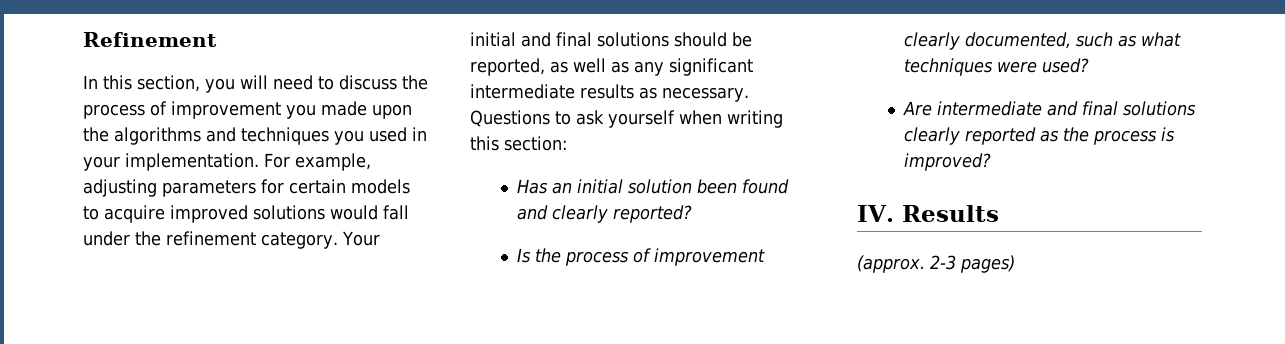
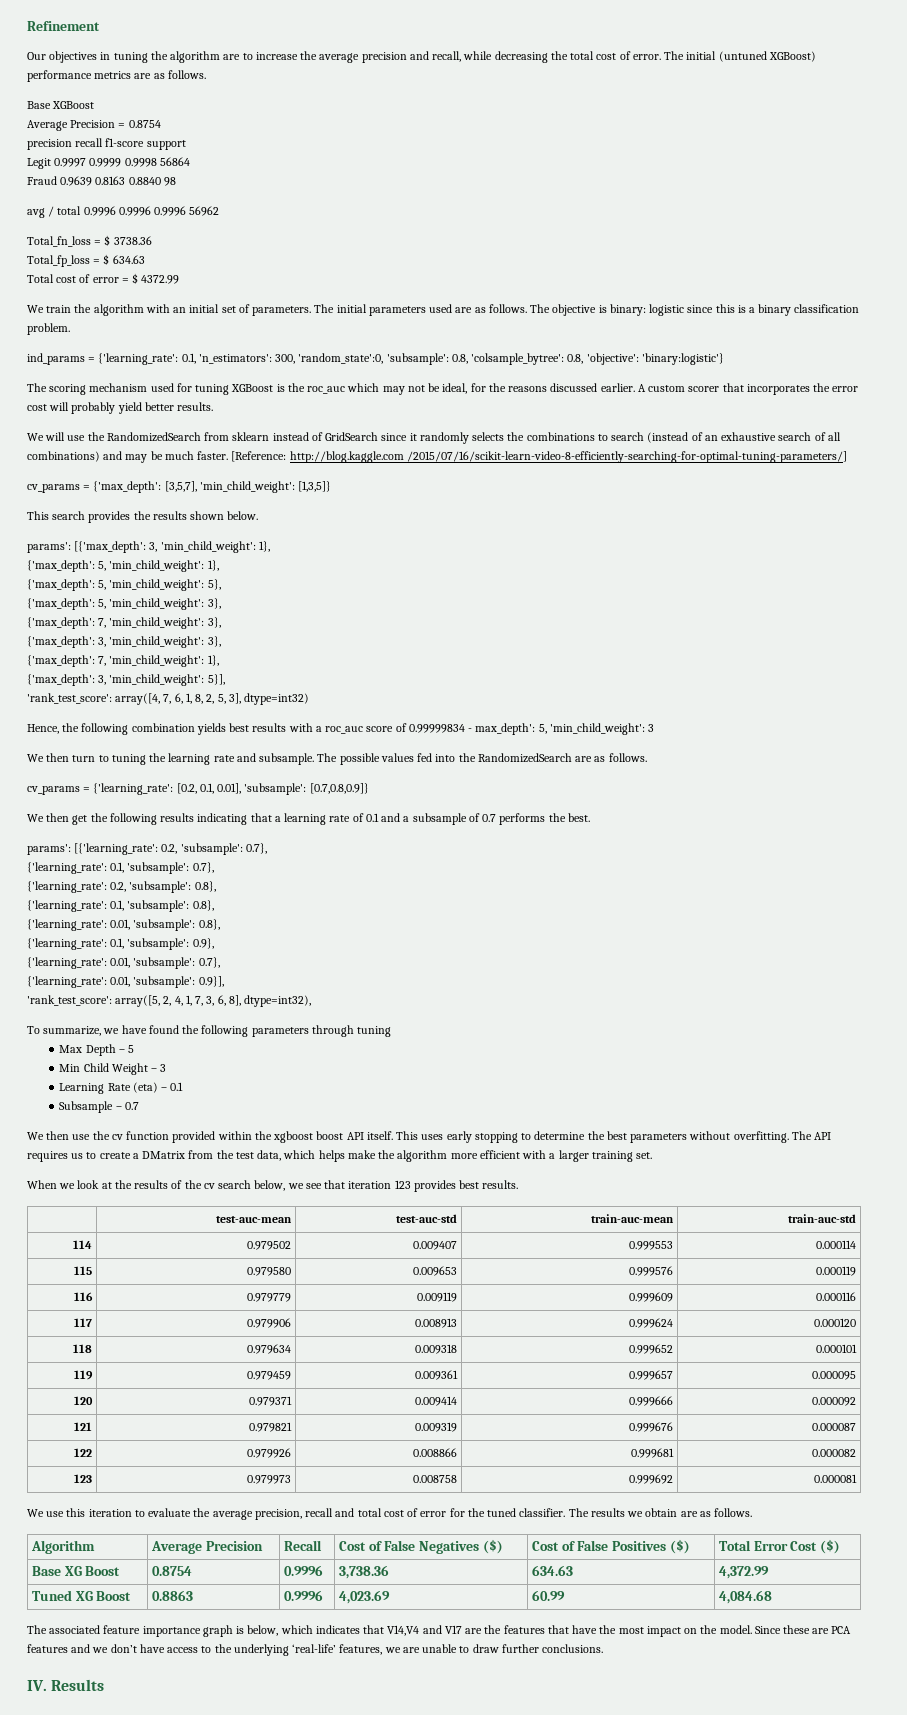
[83,75,428,93] [83,101,412,119] [83,127,427,145] [83,153,371,171] [83,179,410,197] [83,205,409,223] [83,231,380,249] [470,32,752,47] [470,58,753,76] [470,84,749,102] [470,110,783,128] [470,136,567,151] [516,179,789,194] [516,205,692,223] [516,248,765,266] [903,32,1181,50] [903,58,1089,76] [902,101,1196,116] [903,127,1175,145] [903,153,991,171] In this section, you will need to discuss the process of improvement you made upon the algorithms and techniques you used in your implementation. For example, adjusting parameters for certain models to acquire improved solutions would fall under the refinement category. Your initial and final solutions should be reported, as well as any significant intermediate results as necessary. Questions to ask yourself when writing this section: // Has an initial solution been found and clearly reported? // Is the process of improvement clearly documented, such as what techniques were used? // Are intermediate and final solutions clearly reported as the process is improved? -> [27,51,816,63] [27,70,206,82] [27,101,95,109] [27,120,161,131] [27,138,186,150] [27,157,190,169] [27,176,176,186] [27,206,220,218] [27,235,152,247] [27,254,145,267] [27,273,180,284] [27,304,860,316] [27,323,70,335] [27,353,724,365] [27,383,859,395] [27,402,214,414] [27,432,841,444] [27,451,847,463] [27,481,332,493] [27,511,259,523] [27,541,270,553] [27,560,219,572] [27,579,221,591] [27,598,221,610] [27,617,221,629] [27,636,221,648] [27,655,219,667] [27,674,225,686] [27,693,310,705] [27,723,655,735] [27,753,647,765] [27,783,369,795] [27,813,590,825] [27,843,267,855] [27,862,214,874] [27,881,216,893] [27,900,214,912] [27,919,220,931] [27,938,214,950] [27,957,220,969] [27,976,224,988] [27,995,312,1007] [27,1025,392,1037] [59,1044,135,1056] [59,1063,167,1075] [59,1082,184,1094] [59,1101,139,1113] [27,1131,832,1143] [27,1150,653,1162] [27,1180,519,1192] [216,1216,293,1223] [396,1214,458,1223] [591,1214,675,1223] [788,1214,857,1223] [73,1240,93,1249] [247,1241,292,1250] [413,1241,458,1250] [629,1241,674,1250] [816,1240,857,1249] [74,1266,93,1275] [247,1267,292,1276] [413,1266,458,1276] [629,1266,674,1276] [816,1266,857,1276] [74,1292,94,1301] [247,1293,292,1302] [417,1292,458,1302] [629,1292,674,1302] [816,1292,857,1301] [74,1318,93,1327] [247,1318,292,1328] [415,1318,458,1328] [629,1318,674,1328] [814,1318,857,1327] [73,1344,93,1353] [247,1344,292,1354] [415,1344,458,1354] [629,1344,674,1354] [816,1344,858,1353] [74,1370,94,1380] [247,1371,292,1380] [415,1370,459,1380] [629,1370,674,1380] [812,1371,857,1380] [74,1396,94,1405] [249,1396,293,1406] [415,1396,458,1406] [629,1396,674,1406] [812,1397,857,1406] [74,1422,93,1431] [249,1422,293,1432] [415,1422,458,1432] [629,1422,674,1432] [812,1423,857,1431] [74,1448,93,1457] [247,1448,292,1458] [413,1448,458,1457] [631,1448,675,1458] [812,1449,857,1457] [74,1474,93,1483] [247,1475,292,1484] [413,1475,458,1483] [629,1474,674,1484] [814,1474,858,1483] [27,1508,753,1520] [30,1540,95,1554] [150,1541,263,1554] [283,1540,322,1551] [338,1539,503,1554] [531,1539,690,1554] [718,1539,841,1554] [31,1566,121,1576] [151,1566,192,1576] [283,1565,323,1576] [338,1565,389,1579] [531,1565,573,1576] [718,1566,769,1579] [31,1590,132,1601] [151,1590,193,1601] [283,1590,323,1601] [338,1590,390,1604] [531,1590,565,1601] [718,1590,772,1604] [27,1625,852,1637] [27,1644,604,1656] Our objectives in tuning the algorithm are to increase the average precision and recall, while decreasing the total cost of error. The initial (untuned XGBoost) performance metrics are as follows. // Base XGBoost // Average Precision = 0.8754 // precision recall f1-score support // Legit 0.9997 0.9999 0.9998 56864 // Fraud 0.9639 0.8163 0.8840 98 // avg / total 0.9996 0.9996 0.9996 56962 // Total_fn_loss = $ 3738.36 // Total_fp_loss = $ 634.63 // Total cost of error = $ 4372.99 // We train the algorithm with an initial set of parameters. The initial parameters used are as follows. The objective is binary: logistic since this is a binary classification problem. // ind_params = {'learning_rate': 0.1, 'n_estimators': 300, 'random_state':0, 'subsample': 0.8, 'colsample_bytree': 0.8, 'objective': 'binary:logistic'} // The scoring mechanism used for tuning XGBoost is the roc_auc which may not be ideal, for the reasons discussed earlier. A custom scorer that incorporates the error cost will probably yield better results. // We will use the RandomizedSearch from sklearn instead of GridSearch since it randomly selects the combinations to search (instead of an exhaustive search of all combinations) and may be much faster. [Reference: http://blog.kaggle.com /2015/07/16/scikit-learn-video-8-efficiently-searching-for-optimal-tuning-parameters/] // cv_params = {'max_depth': [3,5,7], 'min_child_weight': [1,3,5]} // This search provides the results shown below. // params': [{'max_depth': 3, 'min_child_weight': 1}, // {'max_depth': 5, 'min_child_weight': 1}, // {'max_depth': 5, 'min_child_weight': 5}, // {'max_depth': 5, 'min_child_weight': 3}, // {'max_depth': 7, 'min_child_weight': 3}, // {'max_depth': 3, 'min_child_weight': 3}, // {'max_depth': 7, 'min_child_weight': 1}, // {'max_depth': 3, 'min_child_weight': 5}], // 'rank_test_score': array([4, 7, 6, 1, 8, 2, 5, 3], dtype=int32) // Hence, the following combination yields best results with a roc_auc score of 0.99999834 - max_depth': 5, 'min_child_weight': 3 // We then turn to tuning the learning rate and subsample. The possible values fed into the RandomizedSearch are as follows. // cv_params = {'learning_rate': [0.2, 0.1, 0.01], 'subsample': [0.7,0.8,0.9]} // We then get the following results indicating that a learning rate of 0.1 and a subsample of 0.7 performs the best. // params': [{'learning_rate': 0.2, 'subsample': 0.7}, // {'learning_rate': 0.1, 'subsample': 0.7}, // {'learning_rate': 0.2, 'subsample': 0.8}, // {'learning_rate': 0.1, 'subsample': 0.8}, // {'learning_rate': 0.01, 'subsample': 0.8}, // {'learning_rate': 0.1, 'subsample': 0.9}, // {'learning_rate': 0.01, 'subsample': 0.7}, // {'learning_rate': 0.01, 'subsample': 0.9}], // 'rank_test_score': array([5, 2, 4, 1, 7, 3, 6, 8], dtype=int32), // To summarize, we have found the following parameters through tuning // Max Depth – 5 // Min Child Weight – 3 // Learning Rate (eta) – 0.1 // Subsample – 0.7 // We then use the cv function provided within the xgboost boost API itself. This uses early stopping to determine the best parameters without overfitting. The API requires us to create a DMatrix from the test data, which helps make the algorithm more efficient with a larger training set. // When we look at the results of the cv search below, we see that iteration 123 provides best results. // | test-auc-mean | test-auc-std | train-auc-mean | train-auc-std // 114 | 0.979502 | 0.009407 | 0.999553 | 0.000114 // 115 | 0.979580 | 0.009653 | 0.999576 | 0.000119 // 116 | 0.979779 | 0.009119 | 0.999609 | 0.000116 // 117 | 0.979906 | 0.008913 | 0.999624 | 0.000120 // 118 | 0.979634 | 0.009318 | 0.999652 | 0.000101 // 119 | 0.979459 | 0.009361 | 0.999657 | 0.000095 // 120 | 0.979371 | 0.009414 | 0.999666 | 0.000092 // 121 | 0.979821 | 0.009319 | 0.999676 | 0.000087 // 122 | 0.979926 | 0.008866 | 0.999681 | 0.000082 // 123 | 0.979973 | 0.008758 | 0.999692 | 0.000081 // We use this iteration to evaluate the average precision, recall and total cost of error for the tuned classifier. The results we obtain are as follows. // Algorithm | Average Precision | Recall | Cost of False Negatives ($) | Cost of False Positives ($) | Total Error Cost ($) // Base XG Boost | 0.8754 | 0.9996 | 3,738.36 | 634.63 | 4,372.99 // Tuned XG Boost | 0.8863 | 0.9996 | 4,023.69 | 60.99 | 4,084.68 // The associated feature importance graph is below, which indicates that V14,V4 and V17 are the features that have the most impact on the model. Since these are PCA features and we don’t have access to the underlying ‘real-life’ features, we are unable to draw further conclusions.
[857,255,1015,273] // (approx. 2-3 pages) -> (105, 1685) none

